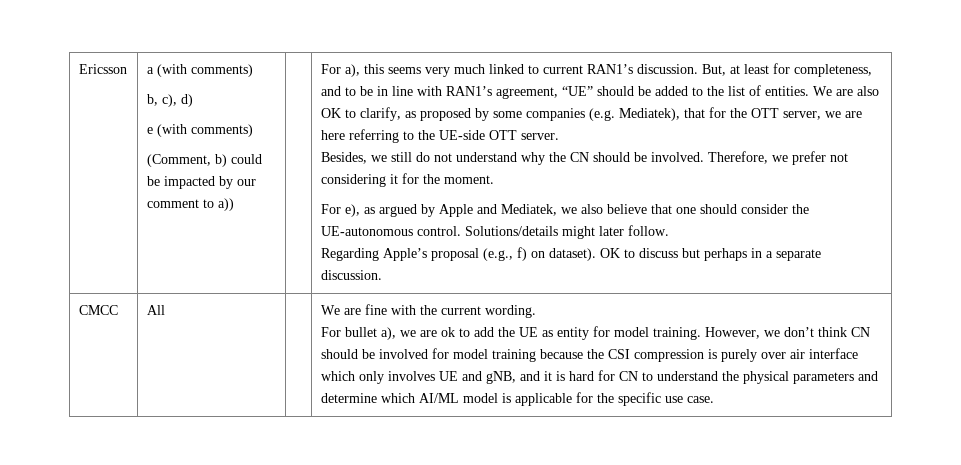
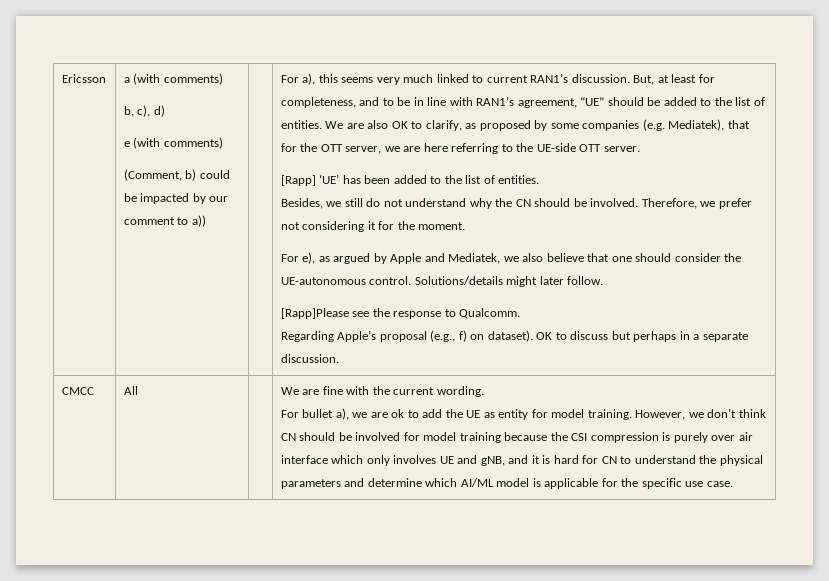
(559, 136) none -> [280,174,540,186] // [Rapp] ‘UE’ has been added to the list of entities.
(669, 230) none -> [280,308,521,319] // [Rapp]Please see the response to Qualcomm.

